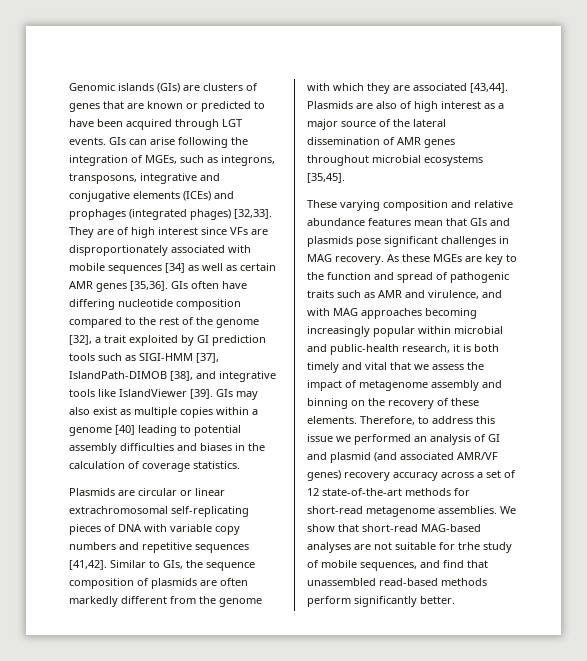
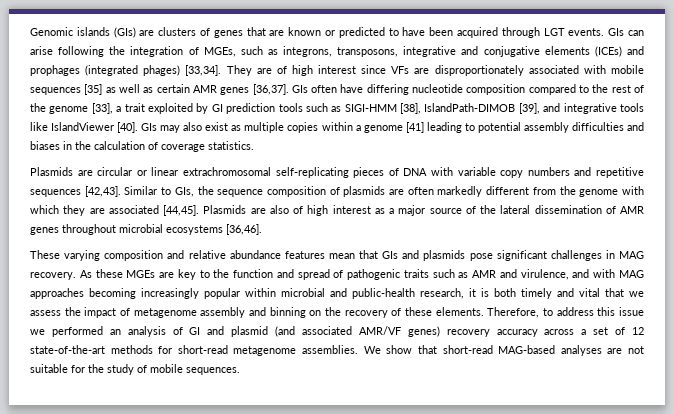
[234,209,272,219] [32,33]. -> [185,65,222,76] [33,34].
[165,263,185,273] [34] -> [84,84,103,95] [35]
[130,281,168,291] [35,36]. -> [252,84,289,95] [36,37].
[69,335,92,345] [32], -> [91,103,113,114] [33],
[196,353,219,363] [69,371,193,381] [37], IslandPath-DIMOB [38], -> [400,103,540,114] [38], IslandPath-DIMOB [39],
[190,389,213,399] [39]. -> [117,122,139,133] [40].
[115,425,135,435] [40] -> [405,122,424,133] [41]
[69,560,107,570] [41,42]. -> [84,186,121,197] [42,43].
[470,83,508,93] [43,44]. -> [163,205,199,216] [44,45].
[307,173,345,183] [35,45]. -> [226,224,262,235] [36,46].
[458,542,480,550] trhe -> [88,364,104,373] the
[360,560,488,571] [307,578,487,586] [307,596,455,607] sequences, and find that unassembled read-based methods perform significantly better. -> [186,367,240,375] sequences.

